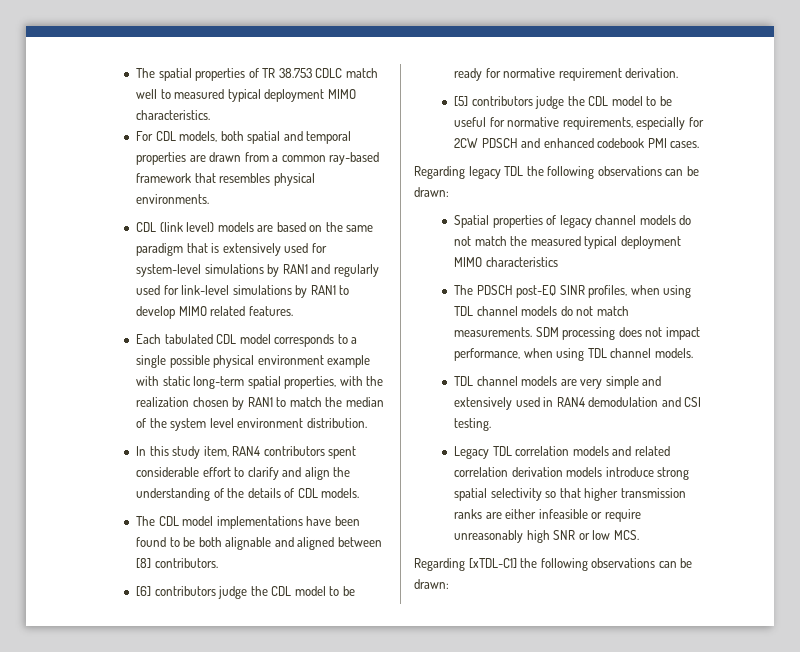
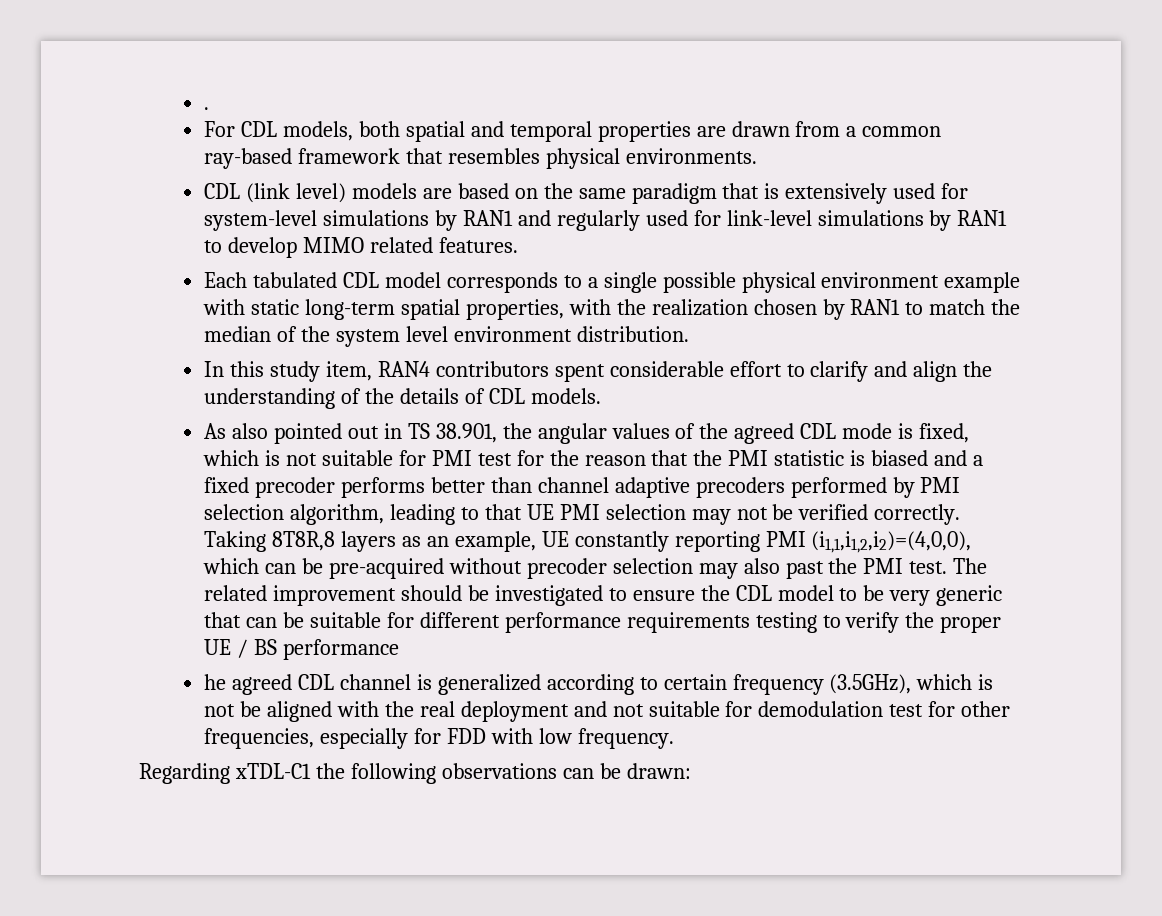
[136,68,378,81] [136,89,356,102] [136,110,211,120] The spatial properties of TR 38.753 CDLC match well to measured typical deployment MIMO characteristics. -> [204,107,210,110] .
[136,516,360,529] [136,537,382,550] [136,558,218,568] [136,586,355,599] [454,68,679,81] [454,96,672,109] [454,117,704,130] [454,138,700,148] [414,166,699,179] [414,187,449,197] [454,215,692,228] [454,236,681,249] [454,257,558,267] [454,285,692,298] [454,306,629,316] [454,327,700,340] [454,348,693,361] [454,376,662,389] [454,397,702,410] [454,418,492,431] [454,446,670,459] [454,467,690,480] [454,488,686,501] [454,509,641,522] [454,530,639,543] [414,558,693,571] [414,579,449,589] The CDL model implementations have been found to be both alignable and aligned between [8] contributors. // [6] contributors judge the CDL model to be ready for normative requirement derivation. // [5] contributors judge the CDL model to be useful for normative requirements, especially for 2CW PDSCH and enhanced codebook PMI cases. // Regarding legacy TDL the following observations can be drawn: // Spatial properties of legacy channel models do not match the measured typical deployment MIMO characteristics // The PDSCH post-EQ SINR profiles, when using TDL channel models do not match measurements. SDM processing does not impact performance, when using TDL channel models. // TDL channel models are very simple and extensively used in RAN4 demodulation and CSI testing. // Legacy TDL correlation models and related correlation derivation models introduce strong spatial selectivity so that higher transmission ranks are either infeasible or require unreasonably high SNR or low MCS. // Regarding [xTDL-C1] the following observations can be drawn: -> [204,423,970,444] [203,450,984,466] [204,477,961,498] [204,504,961,525] [204,531,972,553] [203,558,988,579] [204,585,1003,606] [204,612,1002,633] [204,639,399,660] [204,674,994,695] [204,701,1011,722] [204,728,674,749] [139,763,691,784] As also pointed out in TS 38.901, the angular values of the agreed CDL mode is fixed, which is not suitable for PMI test for the reason that the PMI statistic is biased and a fixed precoder performs better than channel adaptive precoders performed by PMI selection algorithm, leading to that UE PMI selection may not be verified correctly. Taking 8T8R,8 layers as an example, UE constantly reporting PMI (i1,1,i1,2,i2)=(4,0,0), which can be pre-acquired without precoder selection may also past the PMI test. The related improvement should be investigated to ensure the CDL model to be very generic that can be suitable for different performance requirements testing to verify the proper UE / BS performance // he agreed CDL channel is generalized according to certain frequency (3.5GHz), which is not be aligned with the real deployment and not suitable for demodulation test for other frequencies, especially for FDD with low frequency. // Regarding xTDL-C1 the following observations can be drawn:

